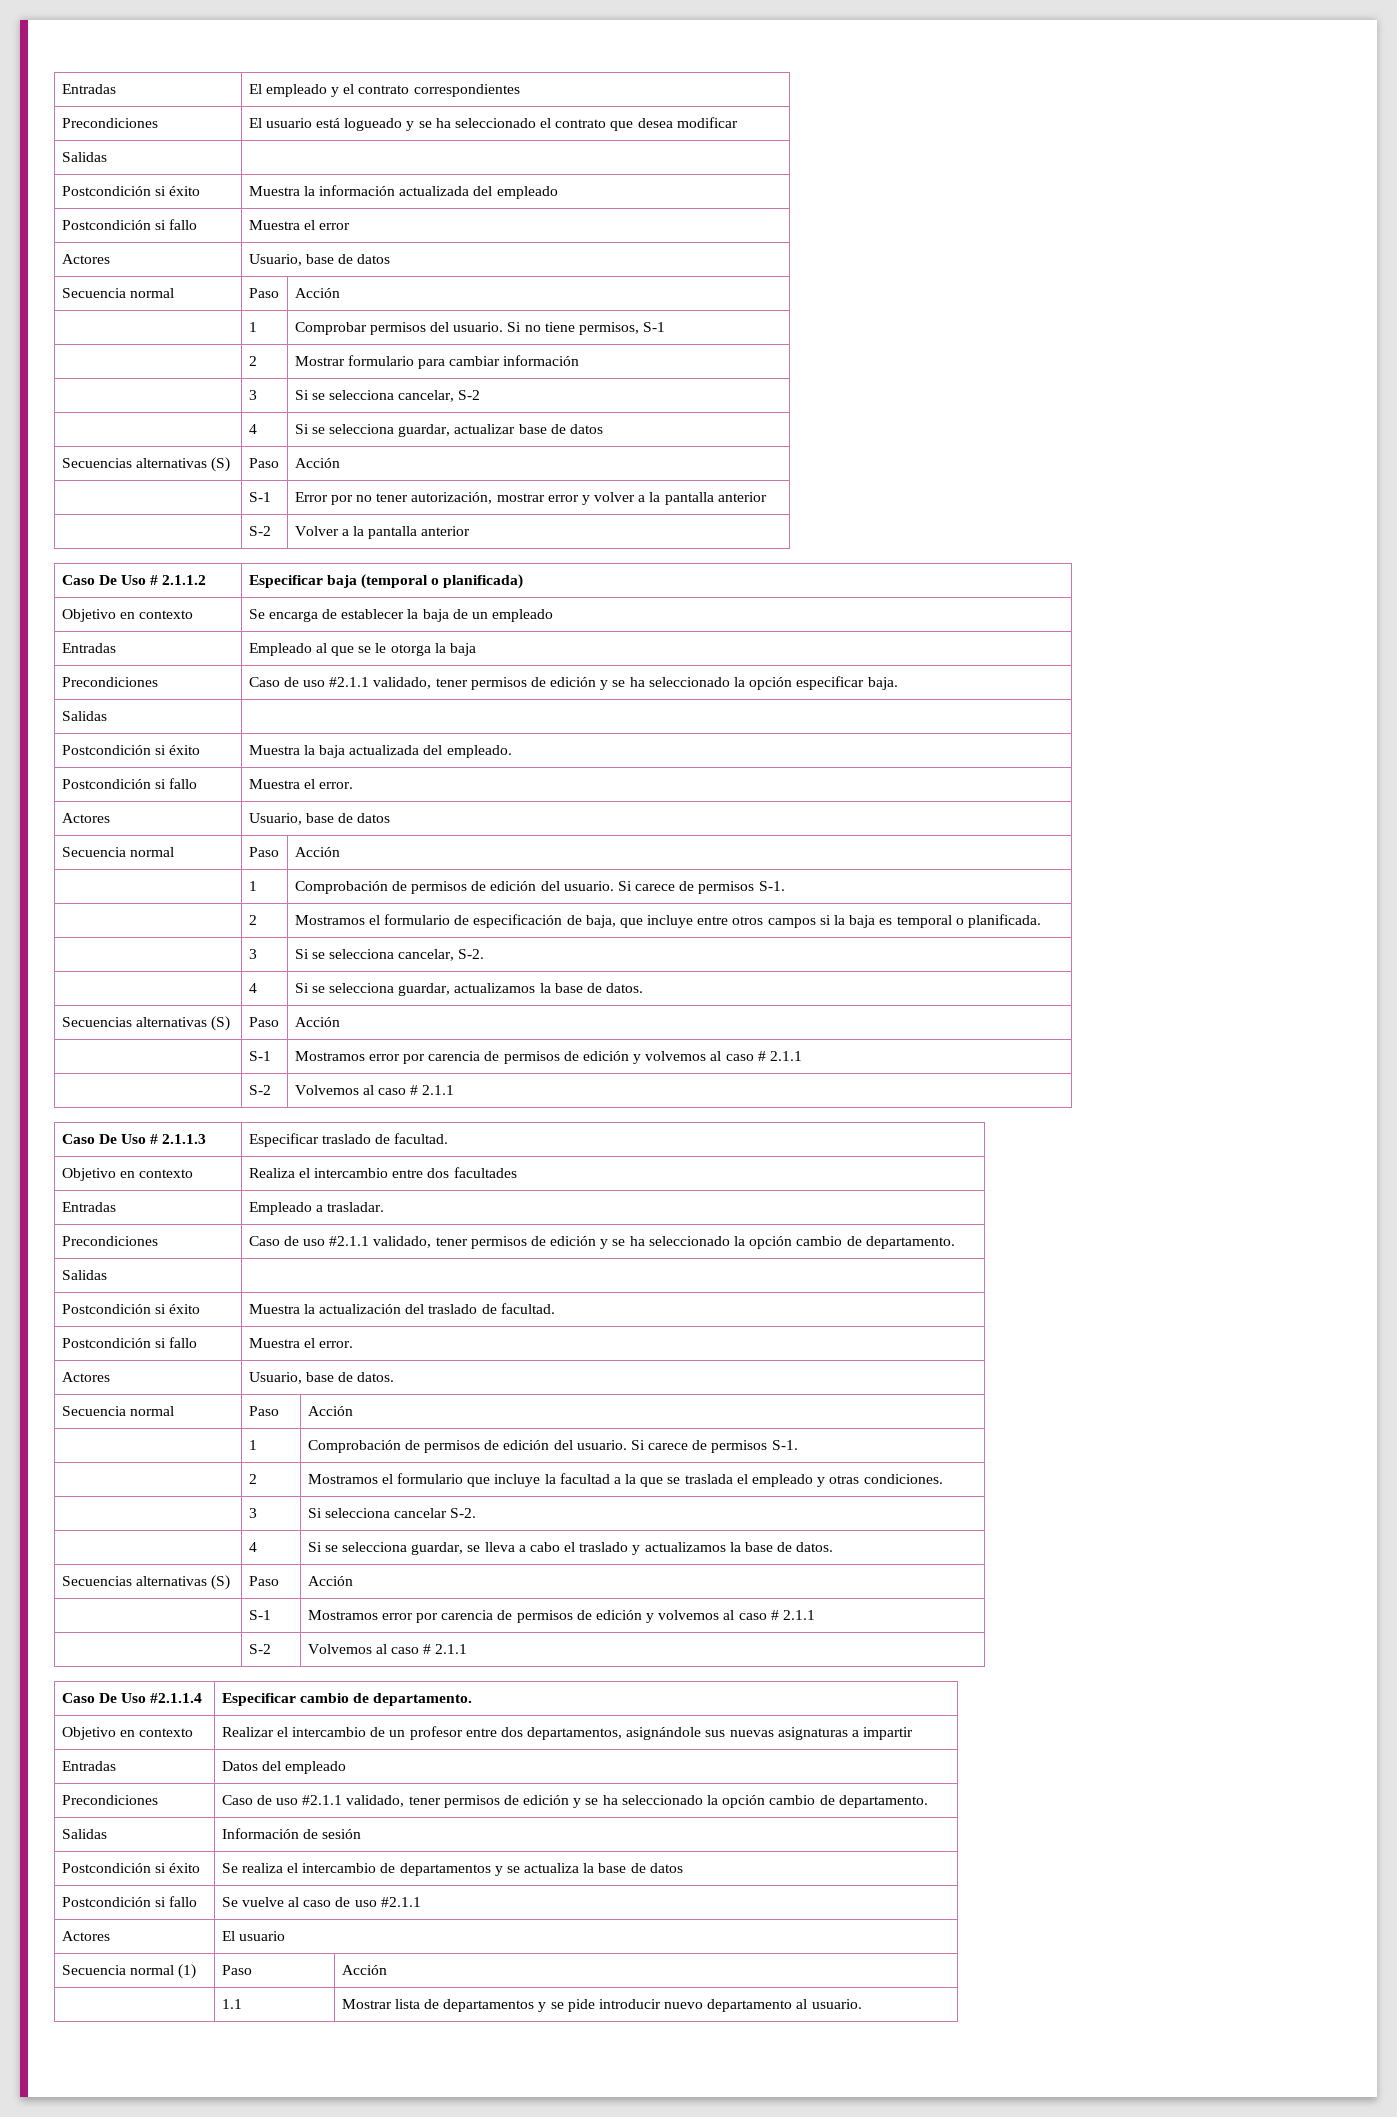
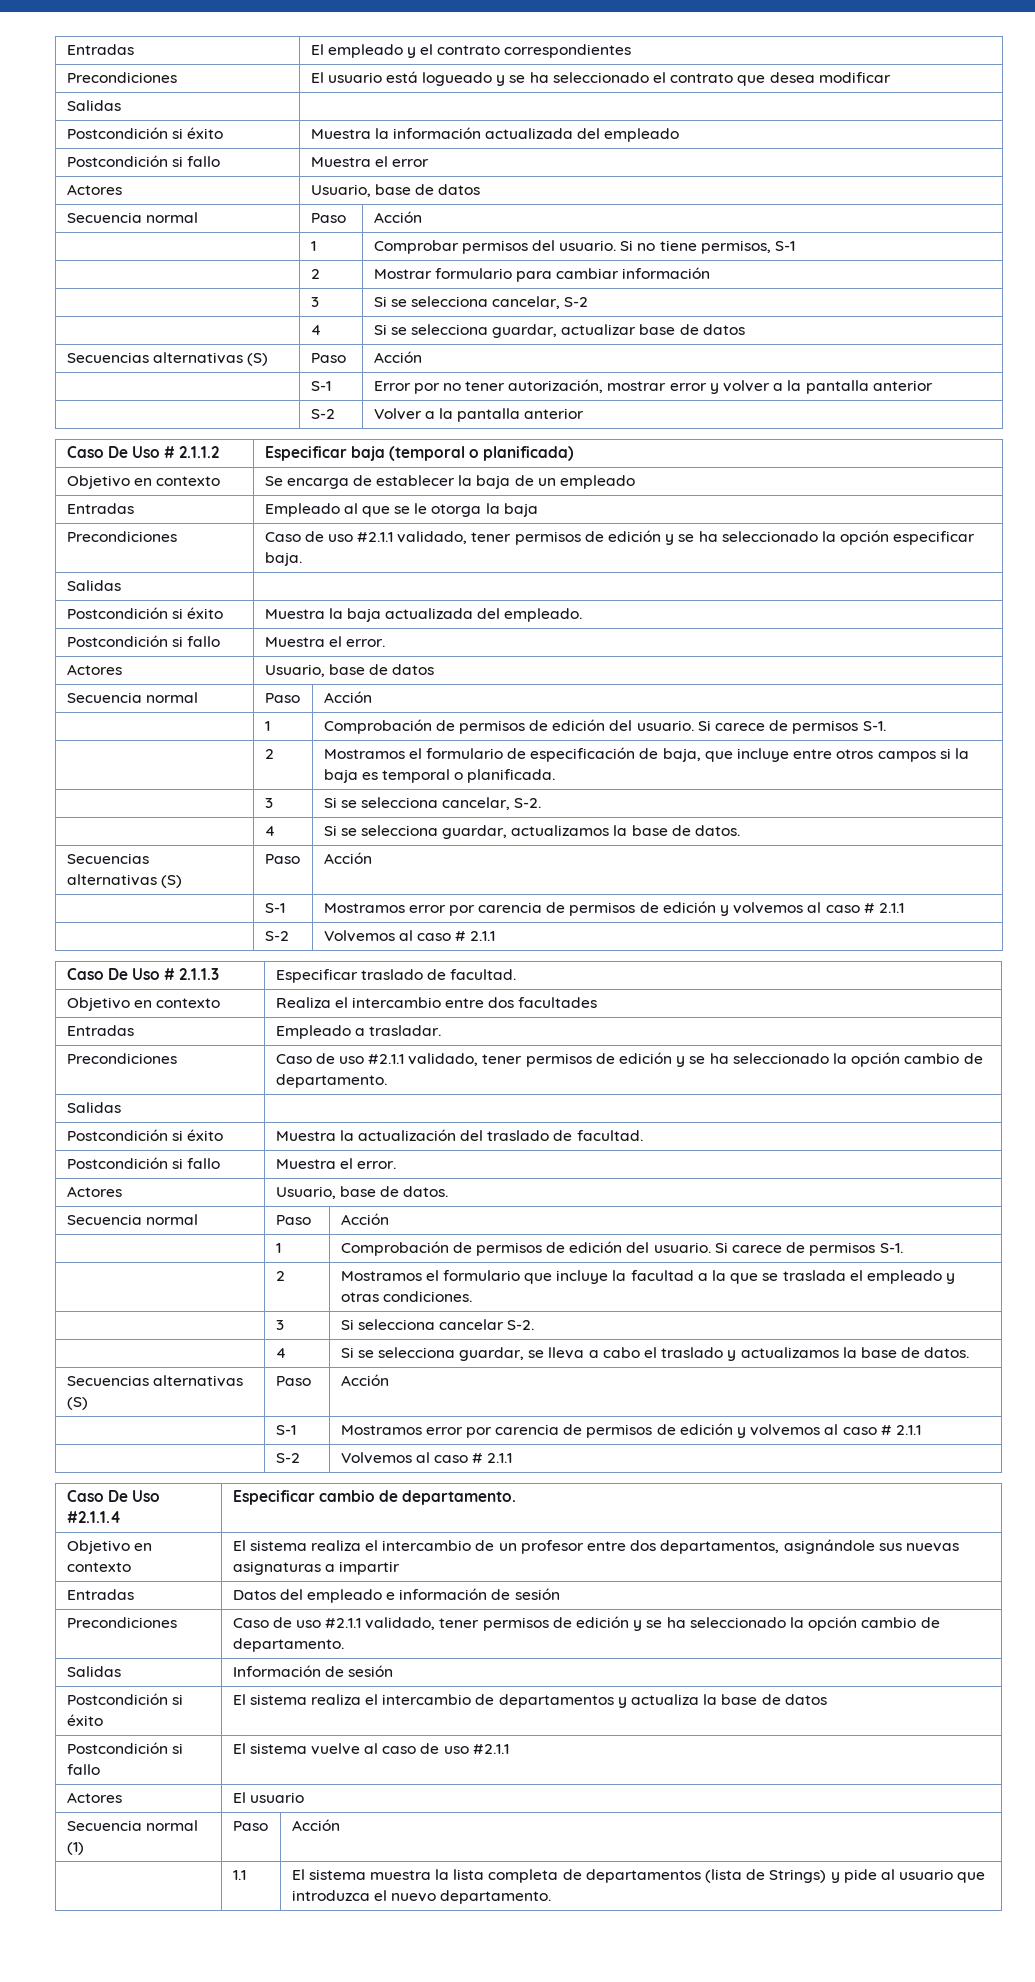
[221,1727,274,1737] Realizar -> [232,1540,361,1551] El sistema realiza
(346, 1767) none -> [386,1588,560,1600] e información de sesión
[221,1863,238,1873] Se -> [232,1694,307,1705] El sistema
[506,1866,520,1873] se -> (627, 1702) none
[221,1897,238,1907] Se -> [232,1743,307,1754] El sistema
[341,1999,862,2012] Mostrar lista de departamentos y se pide introducir nuevo departamento al usuario. -> [291,1869,986,1883] [291,1890,552,1904] El sistema muestra la lista completa de departamentos (lista de Strings) y pide al usuario que introduzca el nuevo departamento.

